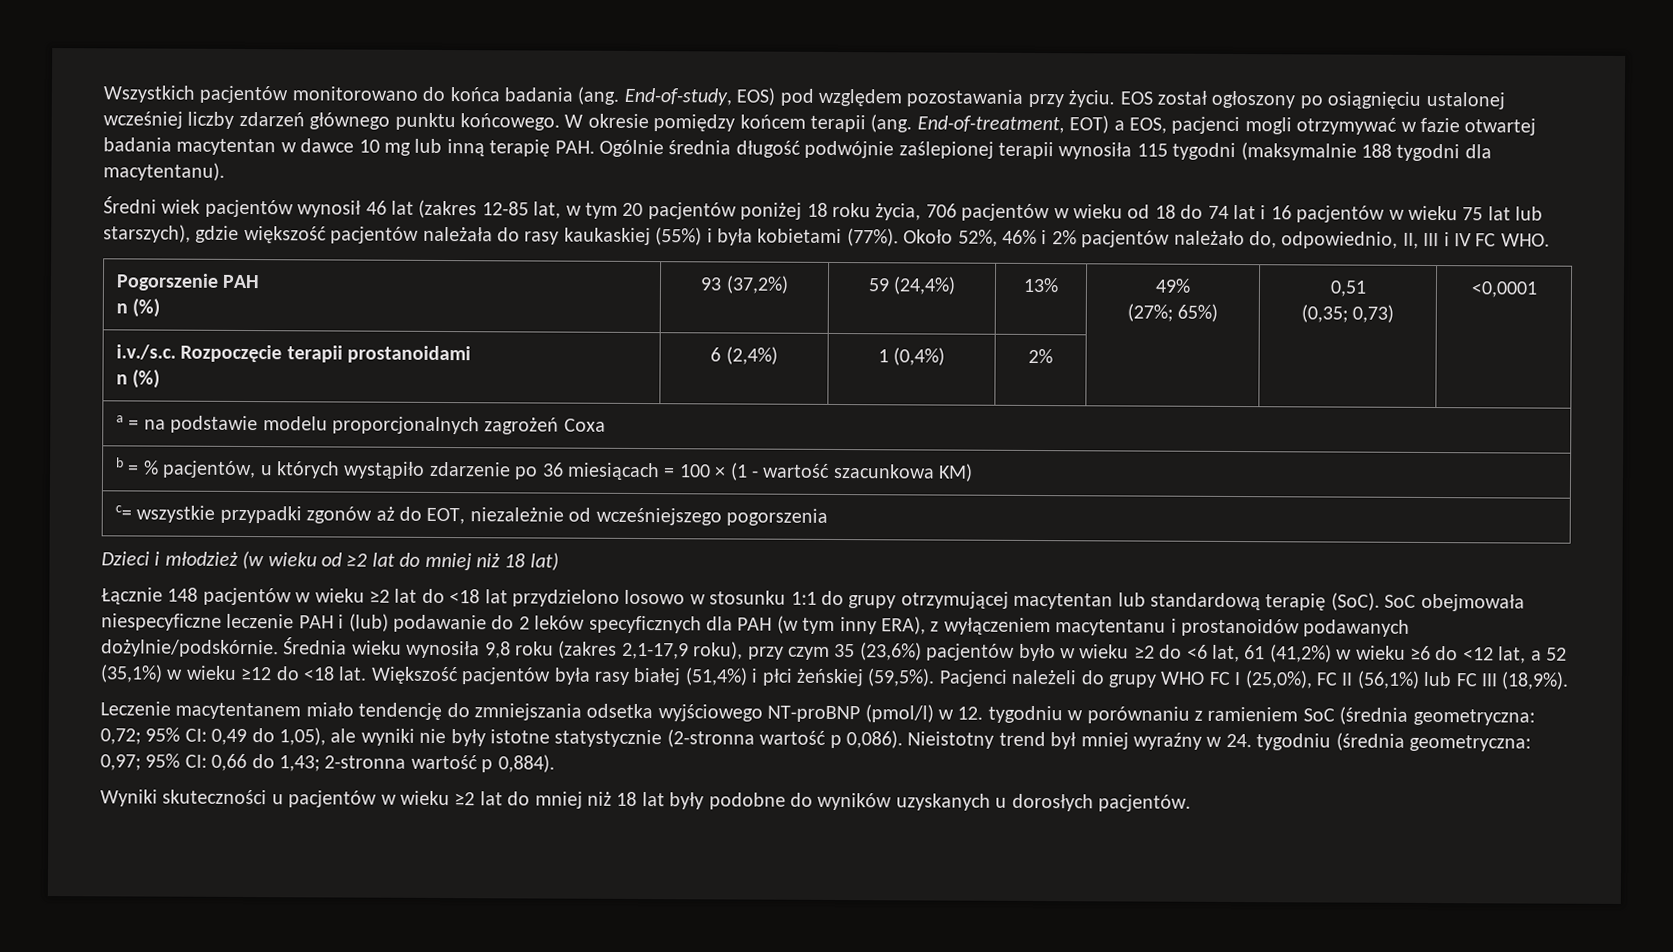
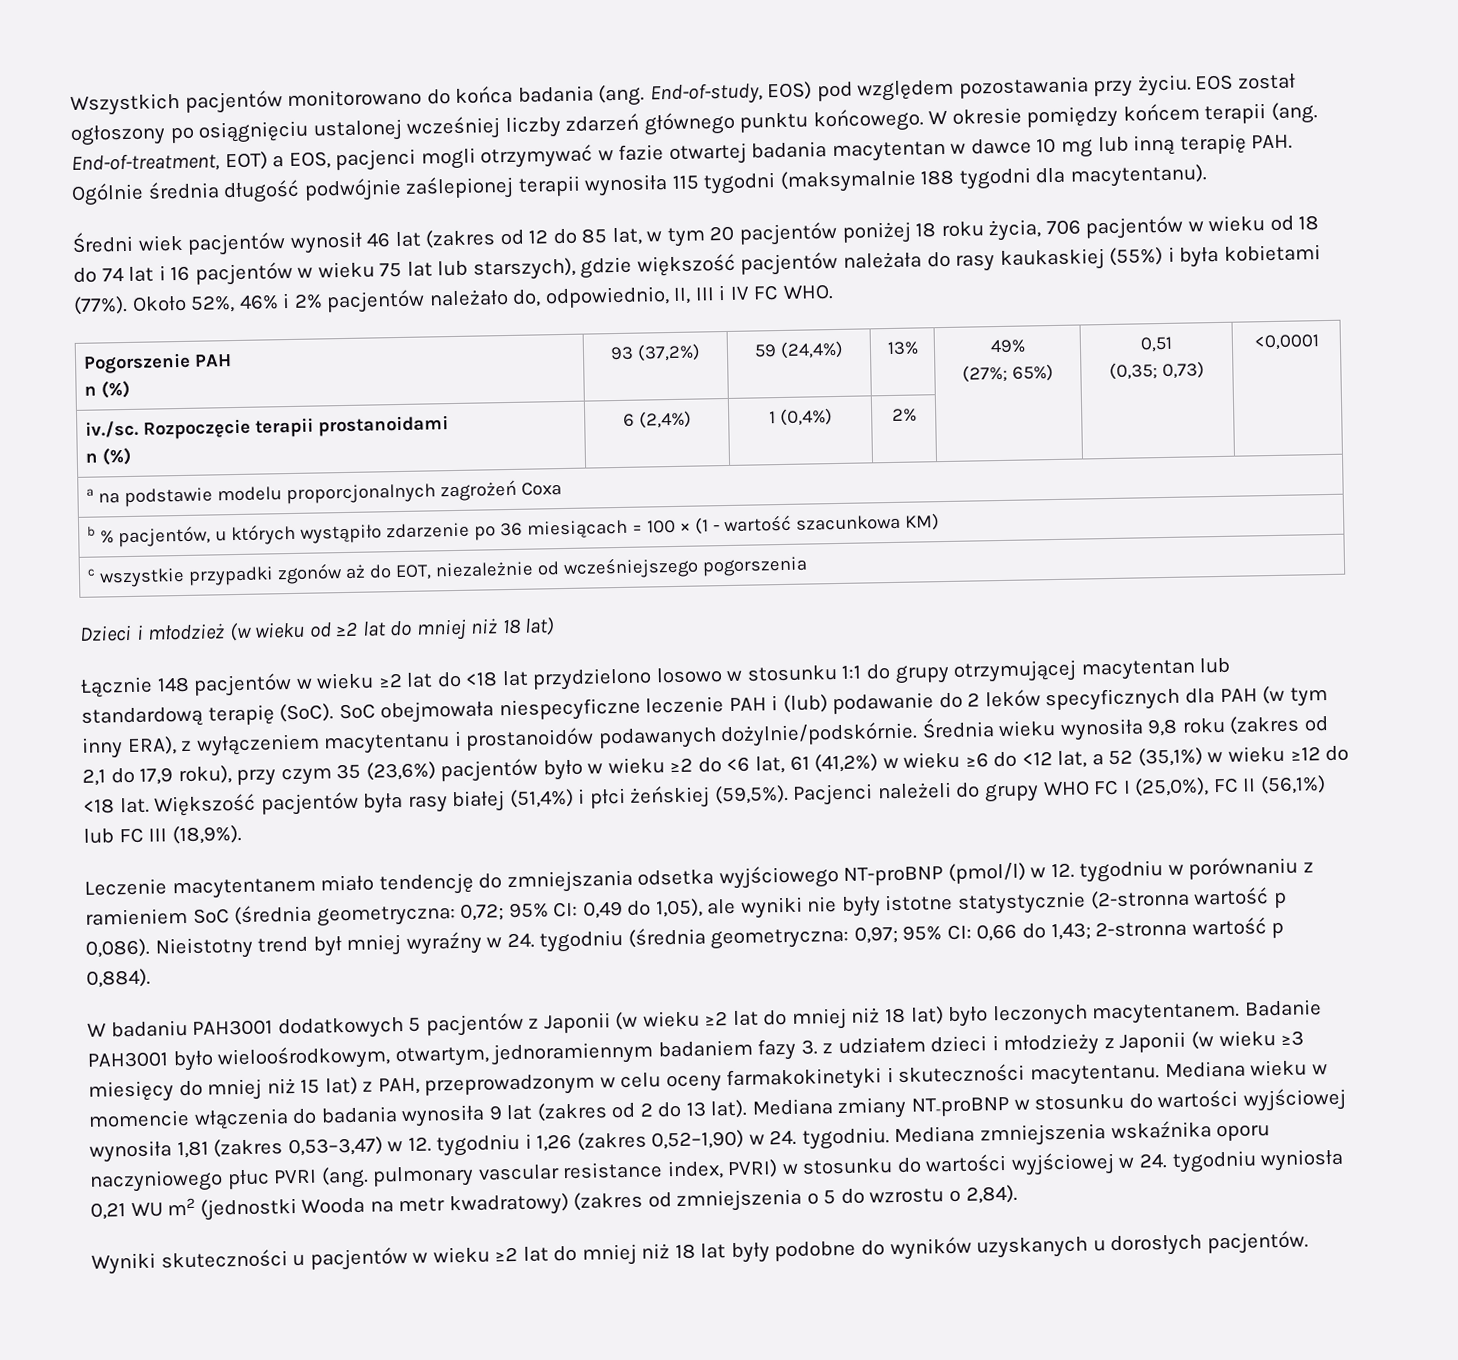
[481,201,529,216] 12-85 -> [499,228,608,246] od 12 do 85
[115,344,176,360] i.v./s.c. -> [84,420,139,438] iv./sc.
[128,419,140,430] = -> (94, 492) none
[127,464,140,475] = -> (96, 531) none
[114,505,132,520] c= -> [86,568,95,577] c
[621,642,689,660] 2,1-17,9 -> [1304,716,1330,732] [82,767,174,786] od 2,1 do 17,9
(555, 763) none -> [87,999,1322,1040] [87,1030,1305,1072] [88,1059,1328,1103] [88,1087,1346,1130] [89,1120,1271,1163] [89,1148,1345,1193] [90,1184,1018,1221] // W badaniu PAH3001 dodatkowych 5 pacjentów z Japonii (w wieku ≥2 lat do mniej niż 18 lat) było leczonych macytentanem. Badanie PAH3001 było wieloośrodkowym, otwartym, jednoramiennym badaniem fazy 3. z udziałem dzieci i młodzieży z Japonii (w wieku ≥3 miesięcy do mniej niż 15 lat) z PAH, przeprowadzonym w celu oceny farmakokinetyki i skuteczności macytentanu. Mediana wieku w momencie włączenia do badania wynosiła 9 lat (zakres od 2 do 13 lat). Mediana zmiany NT-proBNP w stosunku do wartości wyjściowej wynosiła 1,81 (zakres 0,53–3,47) w 12. tygodniu i 1,26 (zakres 0,52–1,90) w 24. tygodniu. Mediana zmniejszenia wskaźnika oporu naczyniowego płuc PVRI (ang. pulmonary vascular resistance index, PVRI) w stosunku do wartości wyjściowej w 24. tygodniu wyniosła 0,21 WU m2 (jednostki Wooda na metr kwadratowy) (zakres od zmniejszenia o 5 do wzrostu o 2,84).

